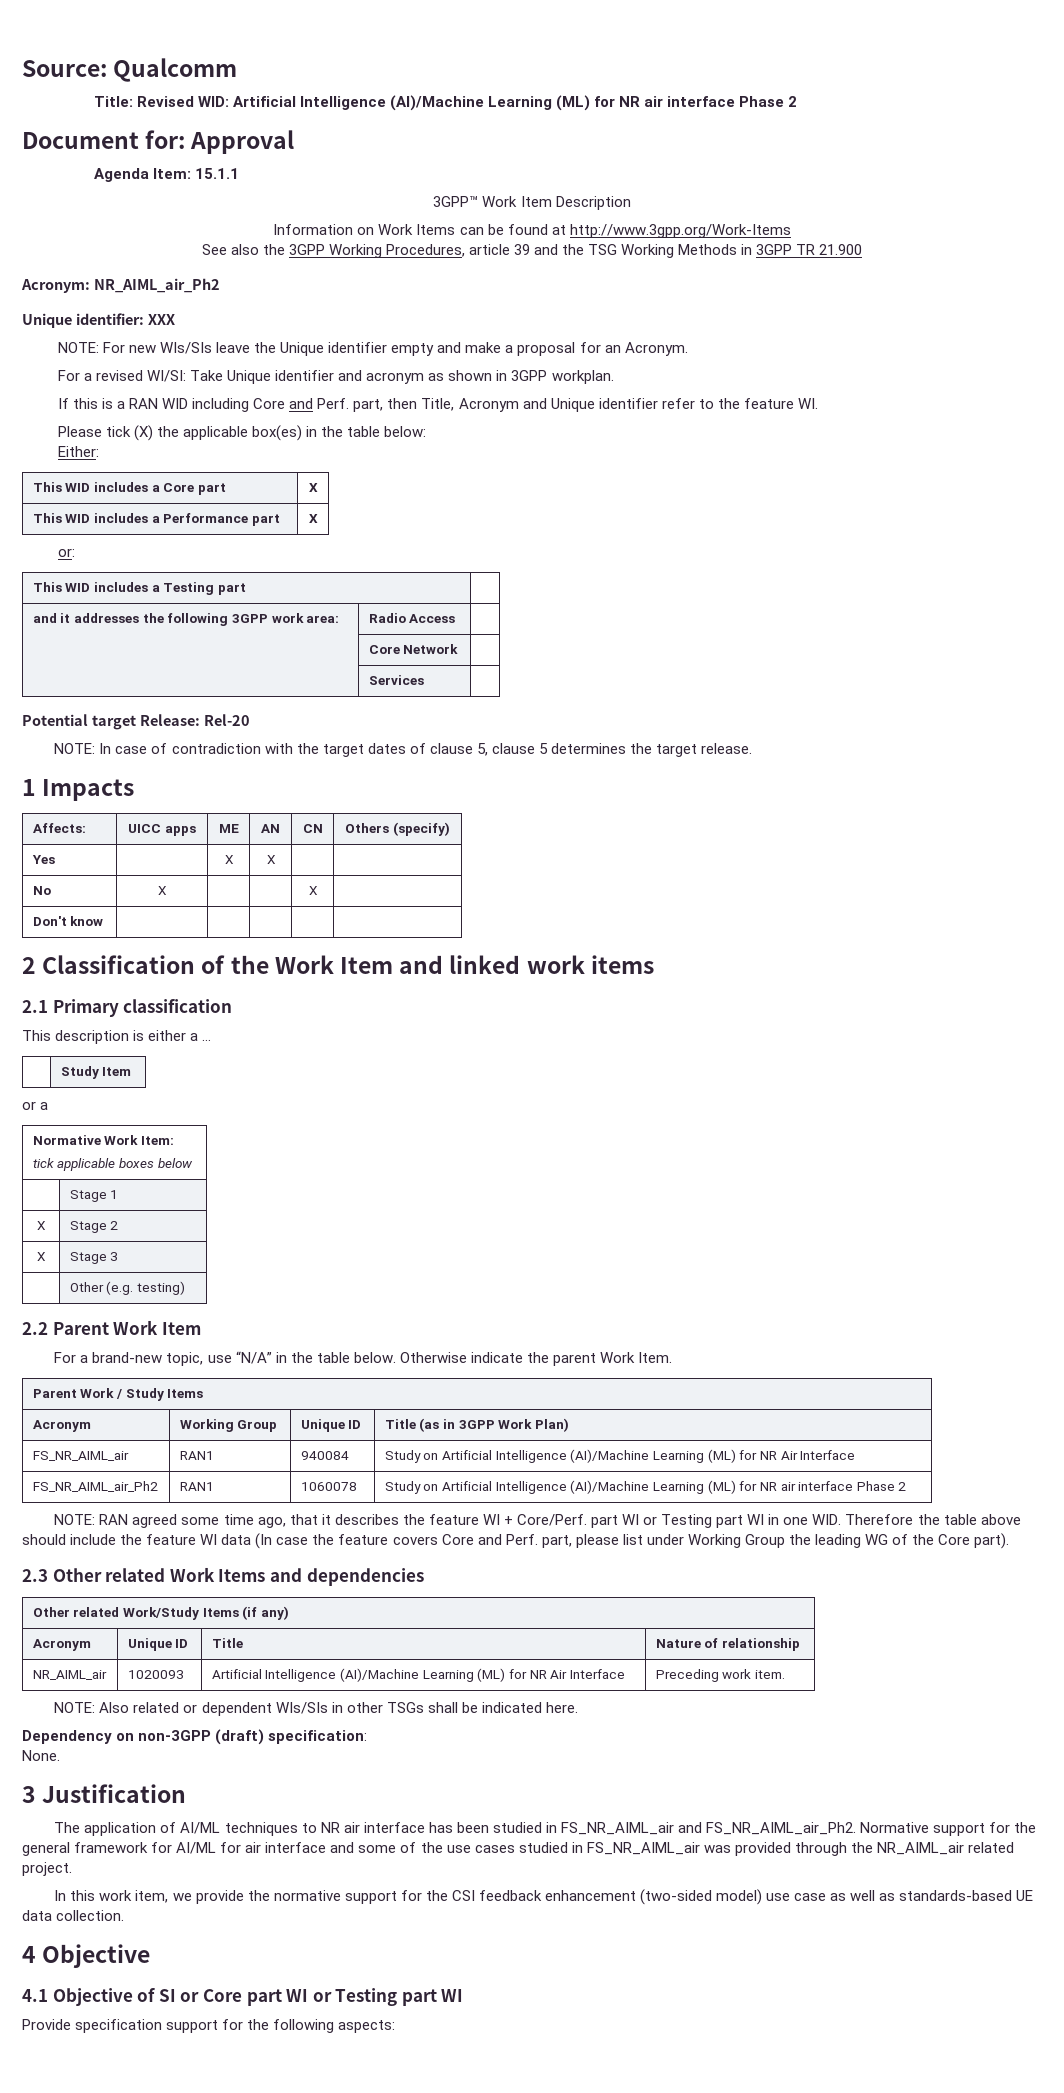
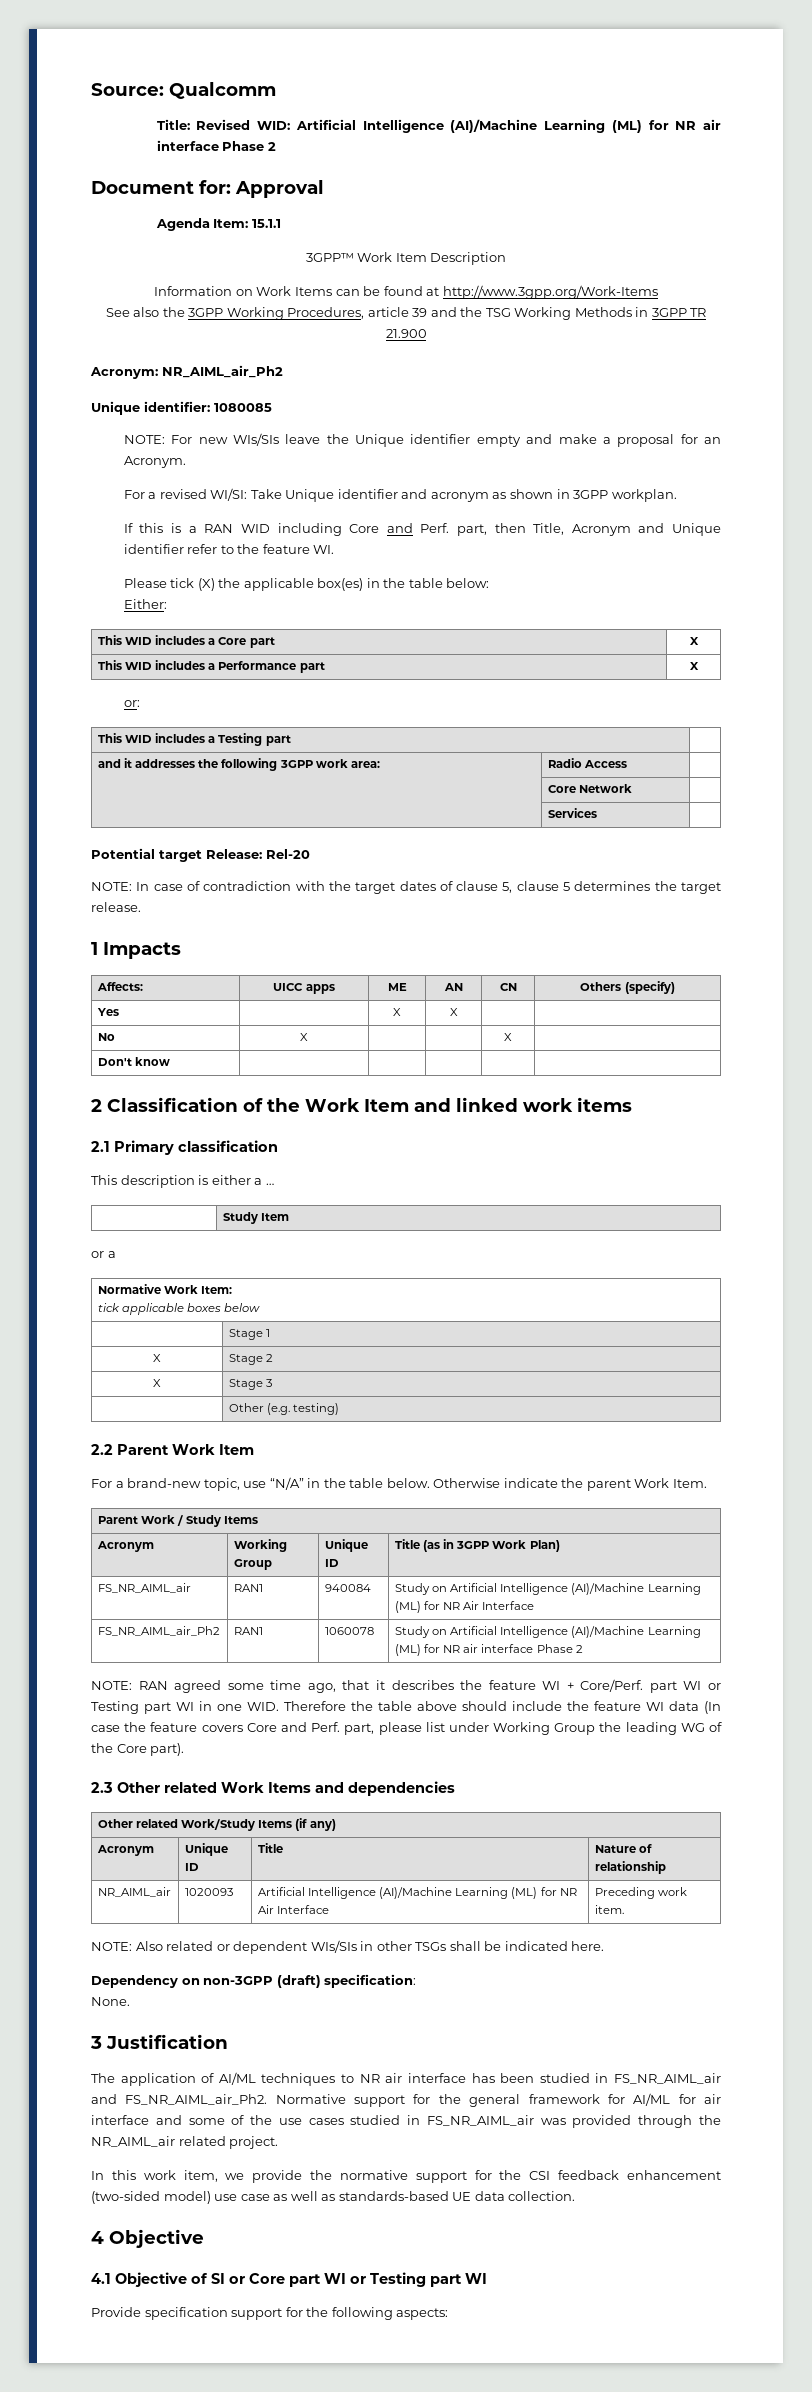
[147,314,175,325] XXX -> [214,403,272,412] 1080085

